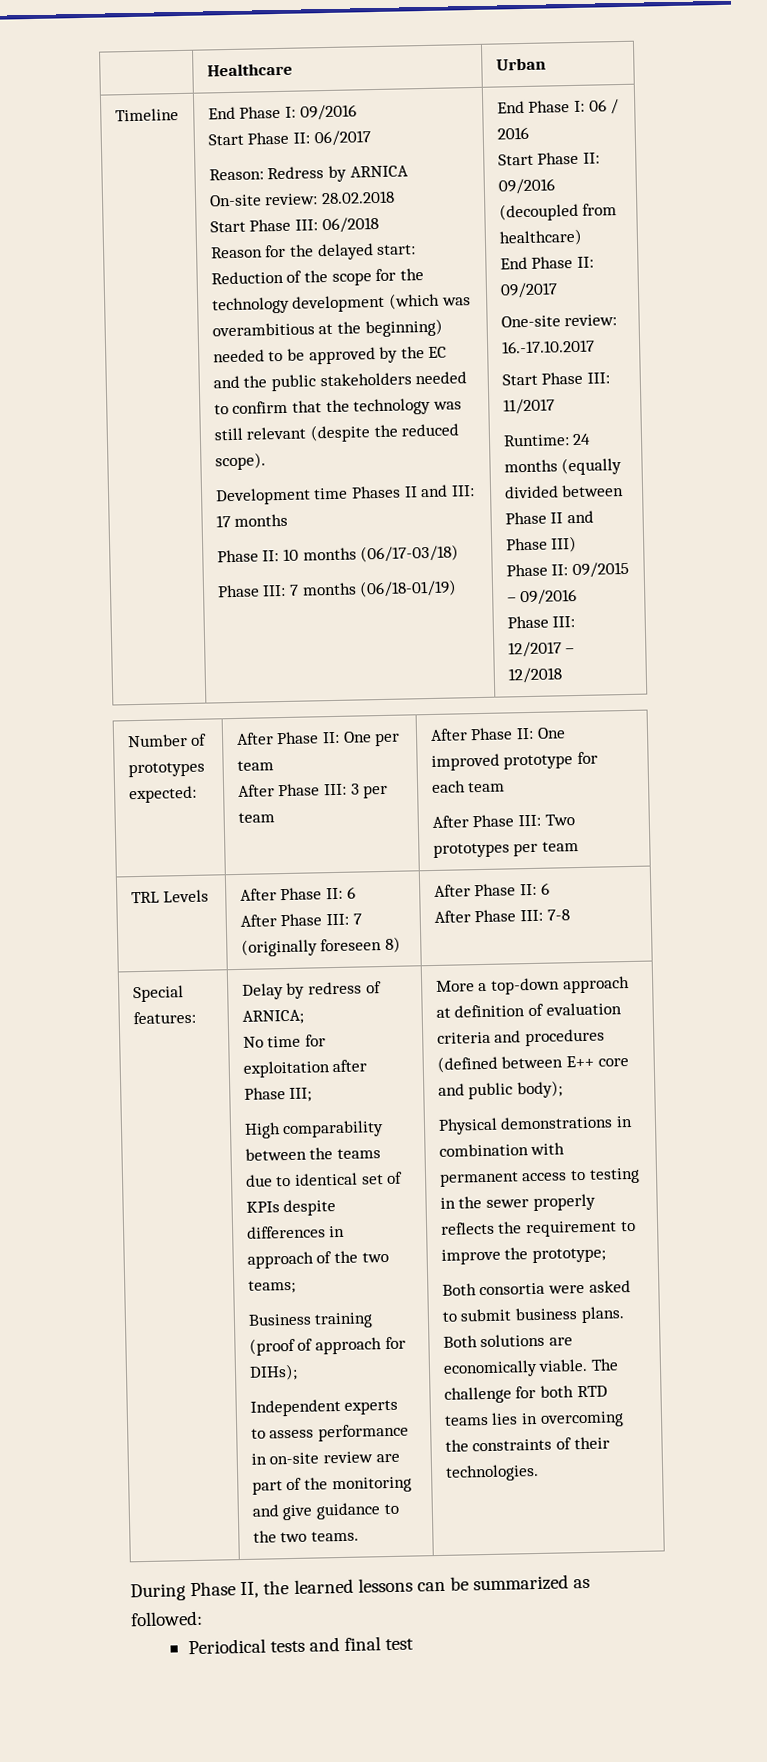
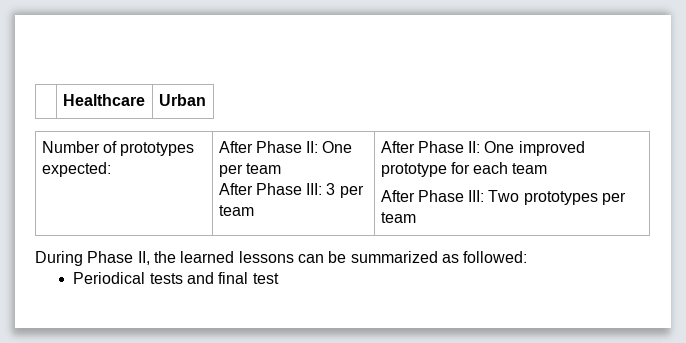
[114,108,179,122] [207,104,357,121] [207,130,371,147] [208,165,409,182] [208,190,396,207] [209,216,379,234] [210,243,417,261] [210,268,424,286] [211,292,471,315] [211,318,443,338] [212,346,448,365] [212,371,468,392] [213,397,462,416] [213,423,460,443] [214,452,266,471] [214,484,475,506] [215,513,289,528] [216,544,460,563] [216,579,458,598] [496,99,620,115] [496,126,529,140] [497,151,601,166] [497,178,555,195] [498,202,618,222] [498,228,583,247] [499,255,595,270] [499,282,558,299] [500,314,618,328] [501,339,595,354] [501,371,611,386] [502,398,555,415] [502,433,592,447] [503,457,623,476] [503,484,625,499] [504,510,595,525] [505,535,578,553] [505,561,630,579] [506,588,578,606] [506,615,576,629] [507,641,576,658] [507,667,562,684] // Timeline | End Phase I: 09/2016 // Start Phase II: 06/2017 // Reason: Redress by ARNICA // On-site review: 28.02.2018 // Start Phase III: 06/2018 // Reason for the delayed start: Reduction of the scope for the technology development (which was overambitious at the beginning) needed to be approved by the EC and the public stakeholders needed to confirm that the technology was still relevant (despite the reduced scope). // Development time Phases II and III: 17 months // Phase II: 10 months (06/17-03/18) // Phase III: 7 months (06/18-01/19) | End Phase I: 06 / 2016 // Start Phase II: 09/2016 (decoupled from healthcare) // End Phase II: 09/2017 // One-site review: 16.-17.10.2017 // Start Phase III: 11/2017 // Runtime: 24 months (equally divided between Phase II and Phase III) // Phase II: 09/2015 – 09/2016 // Phase III: 12/2017 – 12/2018 -> (206, 100) none
[130,889,210,904] [239,886,356,901] [239,913,362,927] [240,936,402,957] [433,882,550,897] [433,909,570,923] [132,985,184,1003] [132,1010,196,1025] [241,981,382,1000] [241,1009,304,1025] [242,1034,327,1048] [242,1059,368,1078] [243,1087,313,1102] [243,1120,385,1139] [244,1147,382,1161] [244,1171,404,1187] [245,1199,337,1217] [246,1225,346,1239] [246,1250,389,1269] [247,1279,296,1294] [247,1312,374,1329] [248,1336,406,1356] [248,1363,298,1381] [249,1398,399,1417] [250,1423,410,1442] [250,1451,400,1465] [251,1476,412,1495] [251,1502,399,1521] [252,1530,360,1543] [435,976,630,995] [435,1002,622,1018] [436,1028,606,1047] [436,1055,629,1073] [437,1080,564,1100] [437,1115,634,1135] [438,1142,566,1157] [438,1167,640,1187] [439,1193,596,1212] [439,1220,636,1238] [440,1247,607,1265] [441,1280,631,1296] [441,1306,625,1324] [442,1333,574,1348] [442,1358,620,1378] [443,1385,608,1404] [443,1411,624,1428] [444,1436,610,1452] [444,1463,539,1482] // TRL Levels | After Phase II: 6 // After Phase III: 7 (originally foreseen 8) | After Phase II: 6 // After Phase III: 7-8 // Special features: | Delay by redress of ARNICA; // No time for exploitation after Phase III; // High comparability between the teams due to identical set of KPIs despite differences in approach of the two teams; // Business training (proof of approach for DIHs); // Independent experts to assess performance in on-site review are part of the monitoring and give guidance to the two teams. | More a top-down approach at definition of evaluation criteria and procedures (defined between E++ core and public body); // Physical demonstrations in combination with permanent access to testing in the sewer properly reflects the requirement to improve the prototype; // Both consortia were asked to submit business plans. Both solutions are economically viable. The challenge for both RTD teams lies in overcoming the constraints of their technologies. -> (416, 217) none

